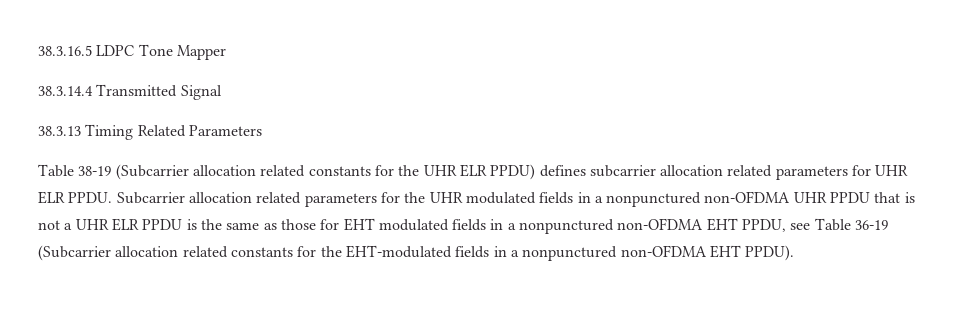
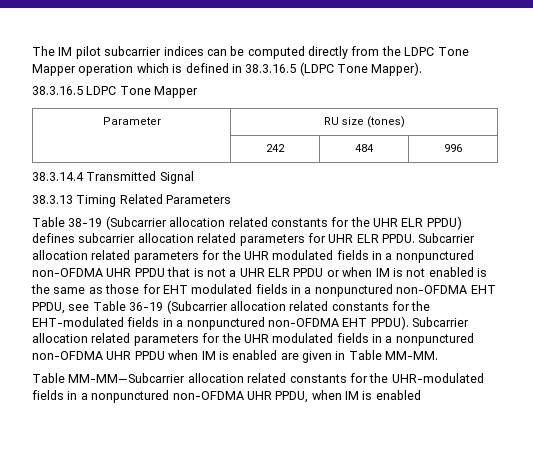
[38,44,226,60] 38.3.16.5 LDPC Tone Mapper -> [32,46,469,59] [32,62,423,76] [32,86,199,98] [102,117,161,125] [323,116,405,128] [266,144,285,152] [355,144,374,152] [444,144,462,152] The IM pilot subcarrier indices can be computed directly from the LDPC Tone Mapper operation which is defined in 38.3.16.5 (LDPC Tone Mapper). // 38.3.16.5 LDPC Tone Mapper // Parameter | RU size (tones) // | 242 | 484 | 996
(183, 224) none -> [326,267,474,277] or when IM is not enabled
(795, 253) none -> [412,317,469,327] [32,333,474,346] [32,350,439,363] [32,373,484,383] [32,390,421,403] Subcarrier allocation related parameters for the UHR modulated fields in a nonpunctured non-OFDMA UHR PPDU when IM is enabled are given in Table MM-MM. // Table MM-MM—Subcarrier allocation related constants for the UHR-modulated fields in a nonpunctured non-OFDMA UHR PPDU, when IM is enabled

